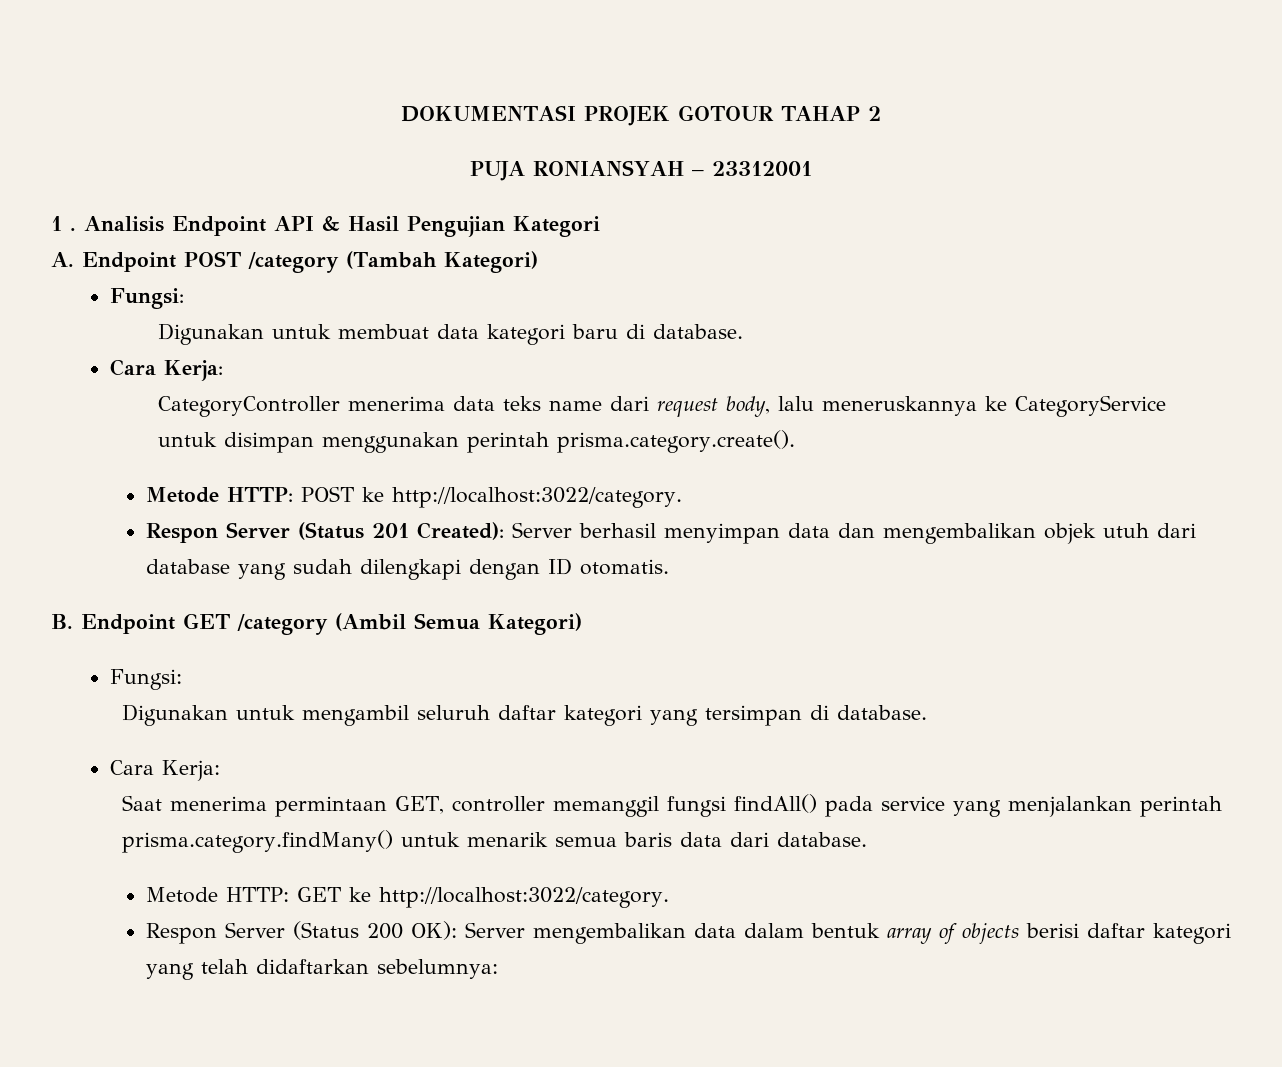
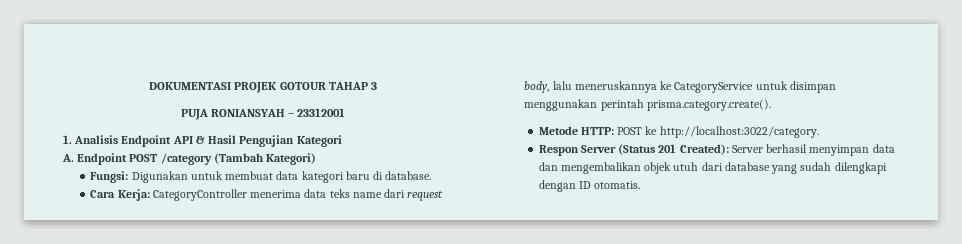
[868,106,882,121] 2 -> [370,82,377,90] 3
[51,216,76,231] 1 . -> [63,135,72,144] 1.
(185, 298) // -> (129, 177) none
(224, 370) // -> (150, 195) none
[51,613,582,635] [110,669,183,690] [122,704,928,726] [110,760,221,781] [122,794,1223,817] [122,830,868,853] [145,887,669,908] [145,921,1231,944] [145,959,498,980] // B. Endpoint GET /category (Ambil Semua Kategori) // Fungsi: // Digunakan untuk mengambil seluruh daftar kategori yang tersimpan di database. // Cara Kerja: // Saat menerima permintaan GET, controller memanggil fungsi findAll() pada service yang menjalankan perintah prisma.category.findMany() untuk menarik semua baris data dari database. // Metode HTTP: GET ke http://localhost:3022/category. // Respon Server (Status 200 OK): Server mengembalikan data dalam bentuk array of objects berisi daftar kategori yang telah didaftarkan sebelumnya: -> (641, 185) none

